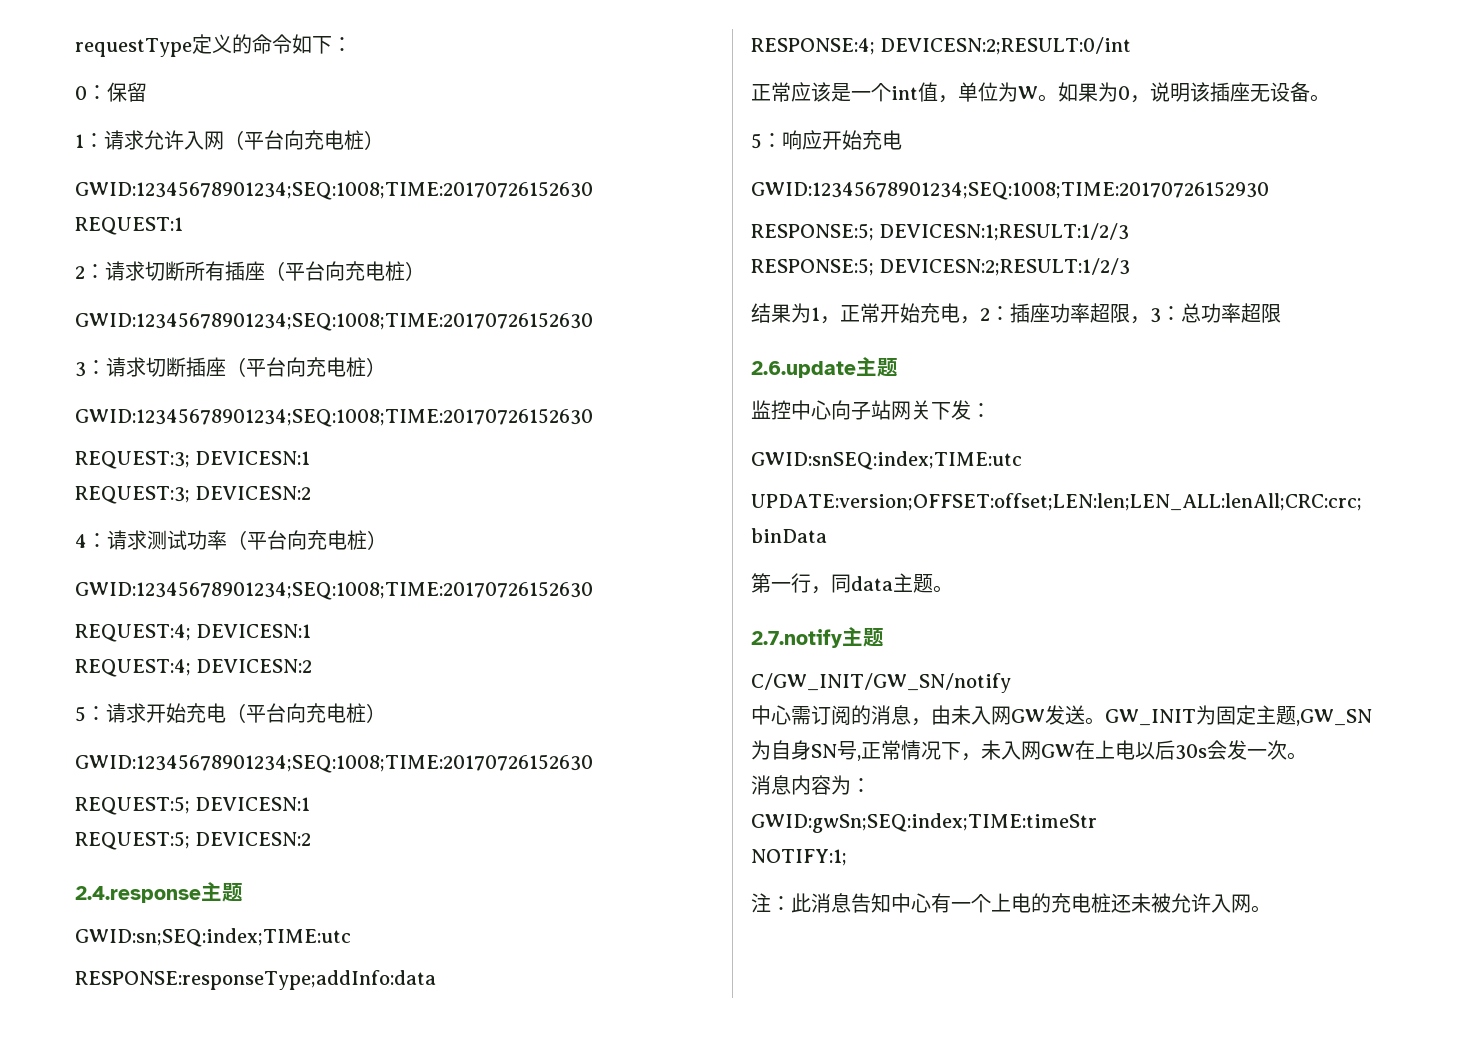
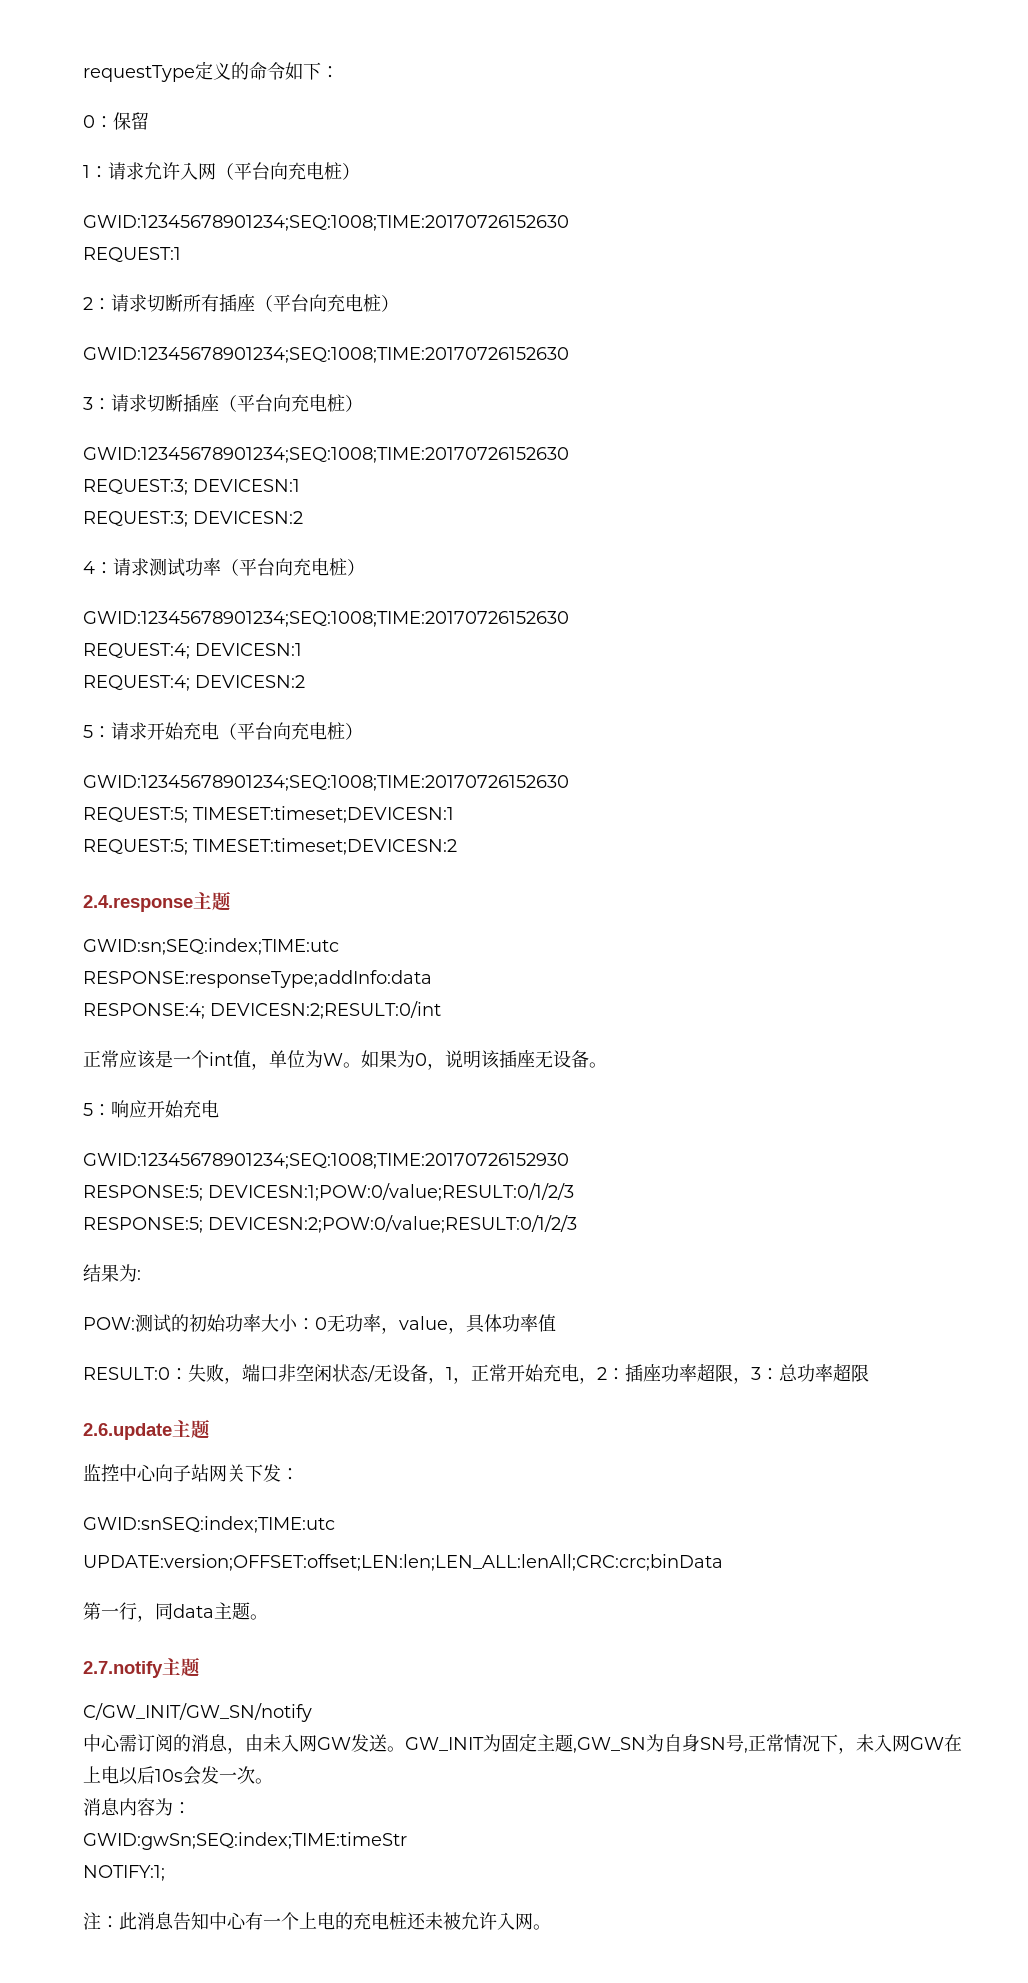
[195,797,311,811] [75,831,312,850] DEVICESN:1 // REQUEST:5; DEVICESN:2 -> [193,806,454,823] [83,838,457,855] TIMESET:timeset;DEVICESN:1 // REQUEST:5; TIMESET:timeset;DEVICESN:2
[879,223,1130,241] [751,258,1131,276] DEVICESN:1;RESULT:1/2/3 // RESPONSE:5; DEVICESN:2;RESULT:1/2/3 -> [208,1183,574,1201] [83,1215,577,1233] DEVICESN:1;POW:0/value;RESULT:0/1/2/3 // RESPONSE:5; DEVICESN:2;POW:0/value;RESULT:0/1/2/3
(811, 313) none -> [137,1270,141,1280] [83,1314,556,1334] [83,1364,446,1384] : // POW:测试的初始功率大小：0无功率，value，具体功率值 // RESULT:0：失败，端口非空闲状态/无设备，
[1175,744,1207,760] 30s -> [155,1769,183,1782] 10s

